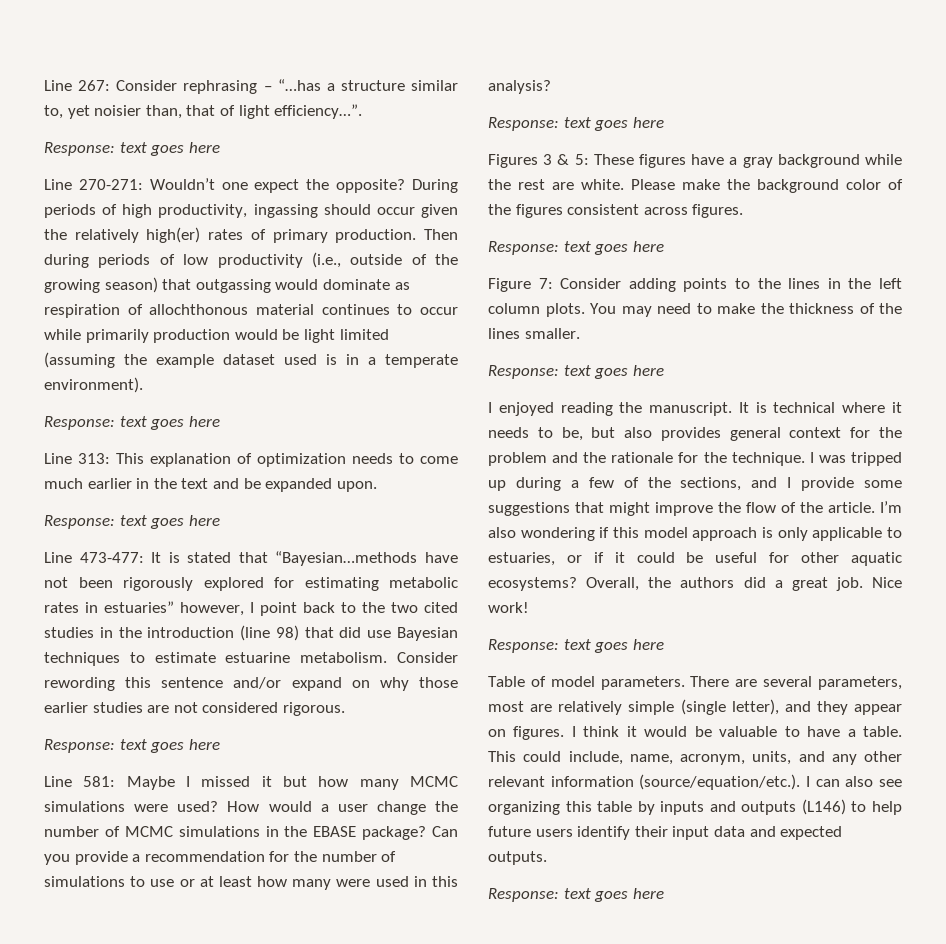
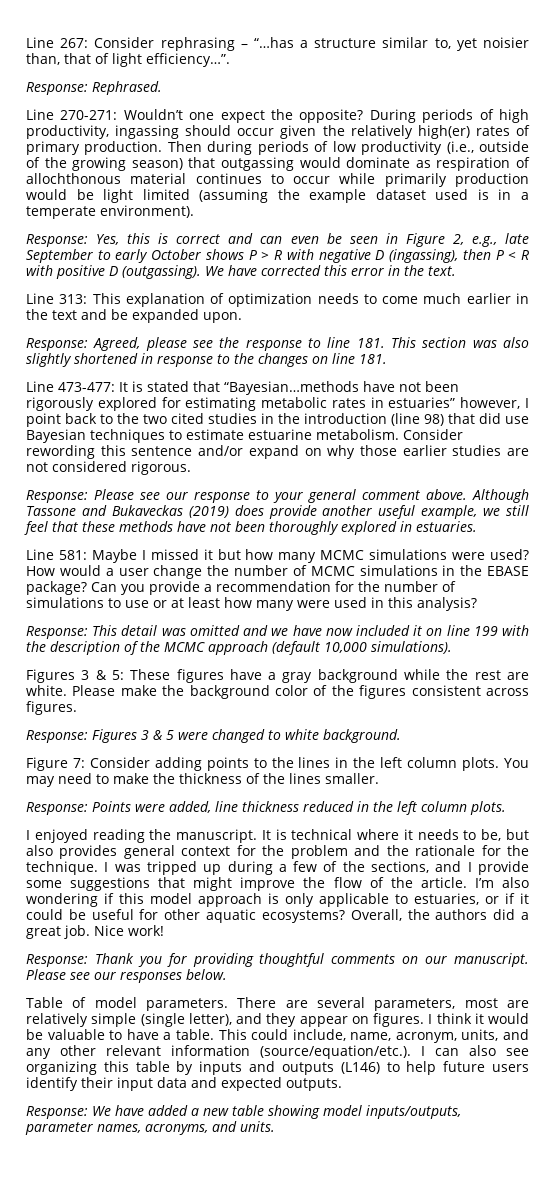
[119,142,220,156] text goes here -> [92,81,162,95] Rephrased.
[119,416,220,430] text goes here -> [96,233,529,247] [26,249,529,263] [26,265,456,279] Yes, this is correct and can even be seen in Figure 2, e.g., late September to early October shows P > R with negative D (ingassing), then P < R with positive D (outgassing). We have corrected this error in the text.
[119,515,220,529] text goes here -> [93,337,529,351] [26,353,387,367] Agreed, please see the response to line 181. This section was also slightly shortened in response to the changes on line 181.
[119,739,220,753] text goes here -> [94,489,529,503] [26,505,529,519] [24,521,477,535] Please see our response to your general comment above. Although Tassone and Bukaveckas (2019) does provide another useful example, we still feel that these methods have not been thoroughly explored in estuaries.
[563,117,664,131] text goes here -> [92,625,530,636] [26,641,452,655] This detail was omitted and we have now included it on line 199 with the description of the MCMC approach (default 10,000 simulations).
[563,241,664,255] text goes here -> [92,729,401,743] Figures 3 & 5 were changed to white background.
[563,365,664,379] text goes here -> [92,801,506,815] Points were added, line thickness reduced in the left column plots.
[563,639,664,653] text goes here -> [94,953,530,967] [26,969,227,983] Thank you for providing thoughtful comments on our manuscript. Please see our responses below.
[563,888,664,902] text goes here -> [92,1105,461,1119] [25,1121,275,1135] We have added a new table showing model inputs/outputs, parameter names, acronyms, and units.

